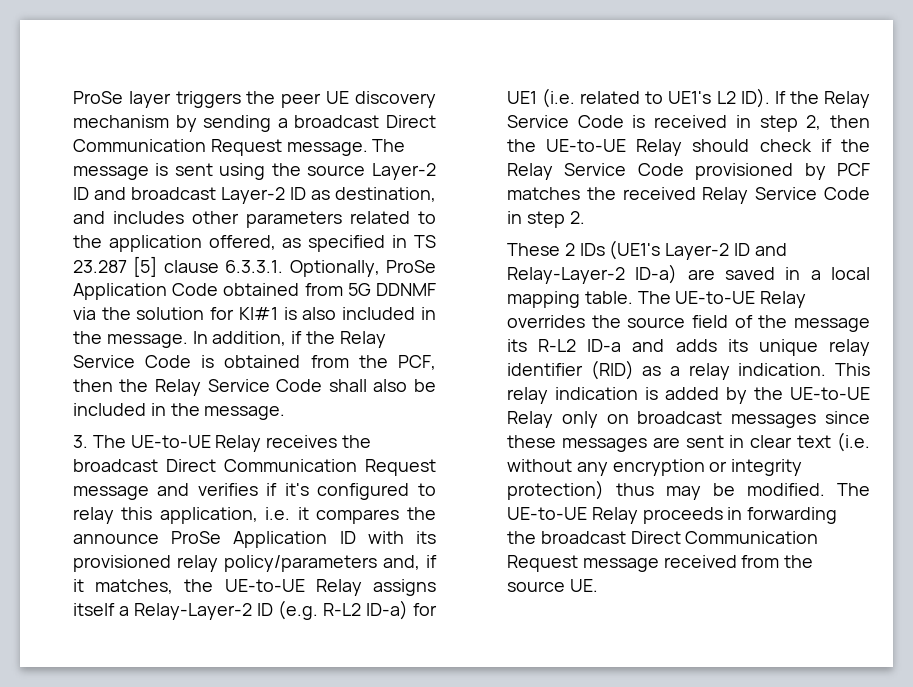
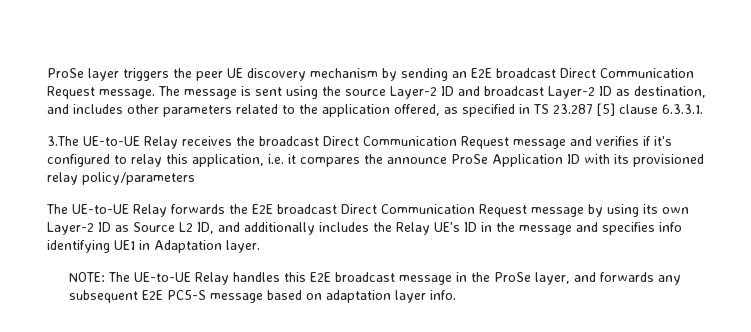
[277,118,288,128] a -> [452,68,493,78] an E2E
[289,260,436,277] [72,283,436,300] [72,307,437,320] [72,331,387,348] [72,355,436,370] [72,379,436,396] [72,403,286,420] [72,435,126,448] Optionally, ProSe Application Code obtained from 5G DDNMF via the solution for KI#1 is also included in the message. In addition, if the Relay Service Code is obtained from the PCF, then the Relay Service Code shall also be included in the message. // 3. The -> [47,136,80,146] // 3.The
[382,555,437,570] [72,579,436,596] [72,600,438,620] [506,88,871,108] [506,115,871,132] [506,139,870,156] [506,163,870,180] [506,187,870,204] [506,211,585,228] [506,240,788,260] [506,264,871,284] [506,291,807,308] [506,315,870,332] [506,339,871,356] [506,360,870,380] [506,387,870,404] [506,411,870,428] [506,432,870,452] [506,459,803,476] [506,480,870,500] [506,507,838,524] [506,531,819,544] [506,555,814,572] [506,579,598,592] and, if it matches, the UE-to-UE Relay assigns itself a Relay-Layer-2 ID (e.g. R-L2 ID-a) for UE1 (i.e. related to UE1's L2 ID). If the Relay Service Code is received in step 2, then the UE-to-UE Relay should check if the Relay Service Code provisioned by PCF matches the received Relay Service Code in step 2. // These 2 IDs (UE1's Layer-2 ID and Relay-Layer-2 ID-a) are saved in a local mapping table. The UE-to-UE Relay overrides the source field of the message its R-L2 ID-a and adds its unique relay identifier (RID) as a relay indication. This relay indication is added by the UE-to-UE Relay only on broadcast messages since these messages are sent in clear text (i.e. without any encryption or integrity protection) thus may be modified. The UE-to-UE Relay proceeds in forwarding the broadcast Direct Communication Request message received from the source UE. -> [46,204,690,217] [47,222,683,235] [47,240,261,253] [68,272,681,285] [68,290,456,303] // The UE-to-UE Relay forwards the E2E broadcast Direct Communication Request message by using its own Layer-2 ID as Source L2 ID, and additionally includes the Relay UE's ID in the message and specifies info identifying UE1 in Adaptation layer. // NOTE: The UE-to-UE Relay handles this E2E broadcast message in the ProSe layer, and forwards any subsequent E2E PC5-S message based on adaptation layer info.

